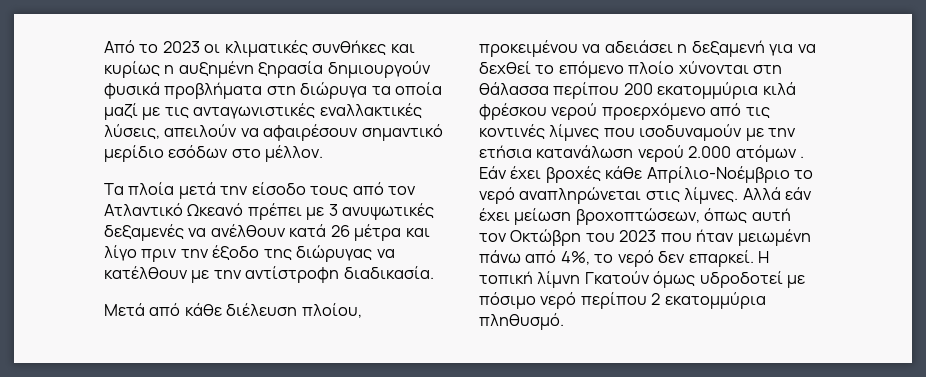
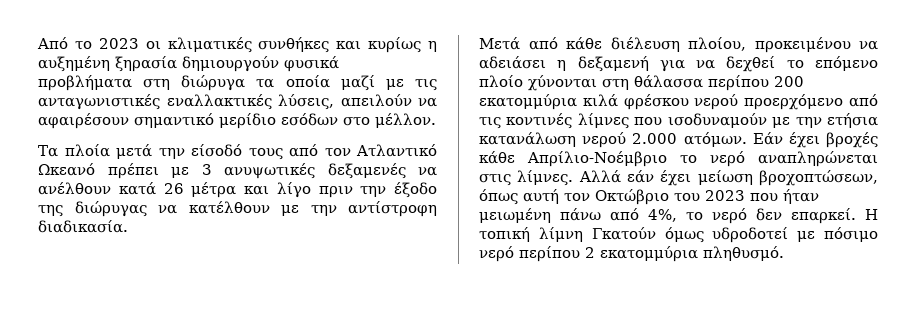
[251,182,306,195] είσοδο -> [191,144,242,157] είσοδό
[735,145,805,162] ατόμων . -> [683,132,747,147] ατόμων.
[510,229,582,246] Οκτώβρη -> [595,189,669,205] Οκτώβριο

